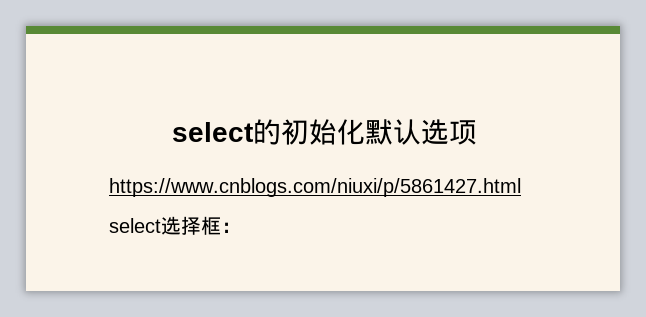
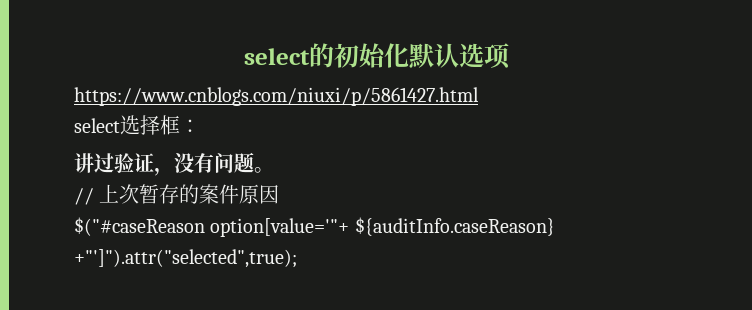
(241, 227) none -> [74,152,274,176] [74,184,280,205] [74,217,555,237] [74,249,297,268] // 讲过验证，没有问题。 // // 上次暂存的案件原因 // $("#caseReason option[value='"+ ${auditInfo.caseReason} +"']").attr("selected",true);

